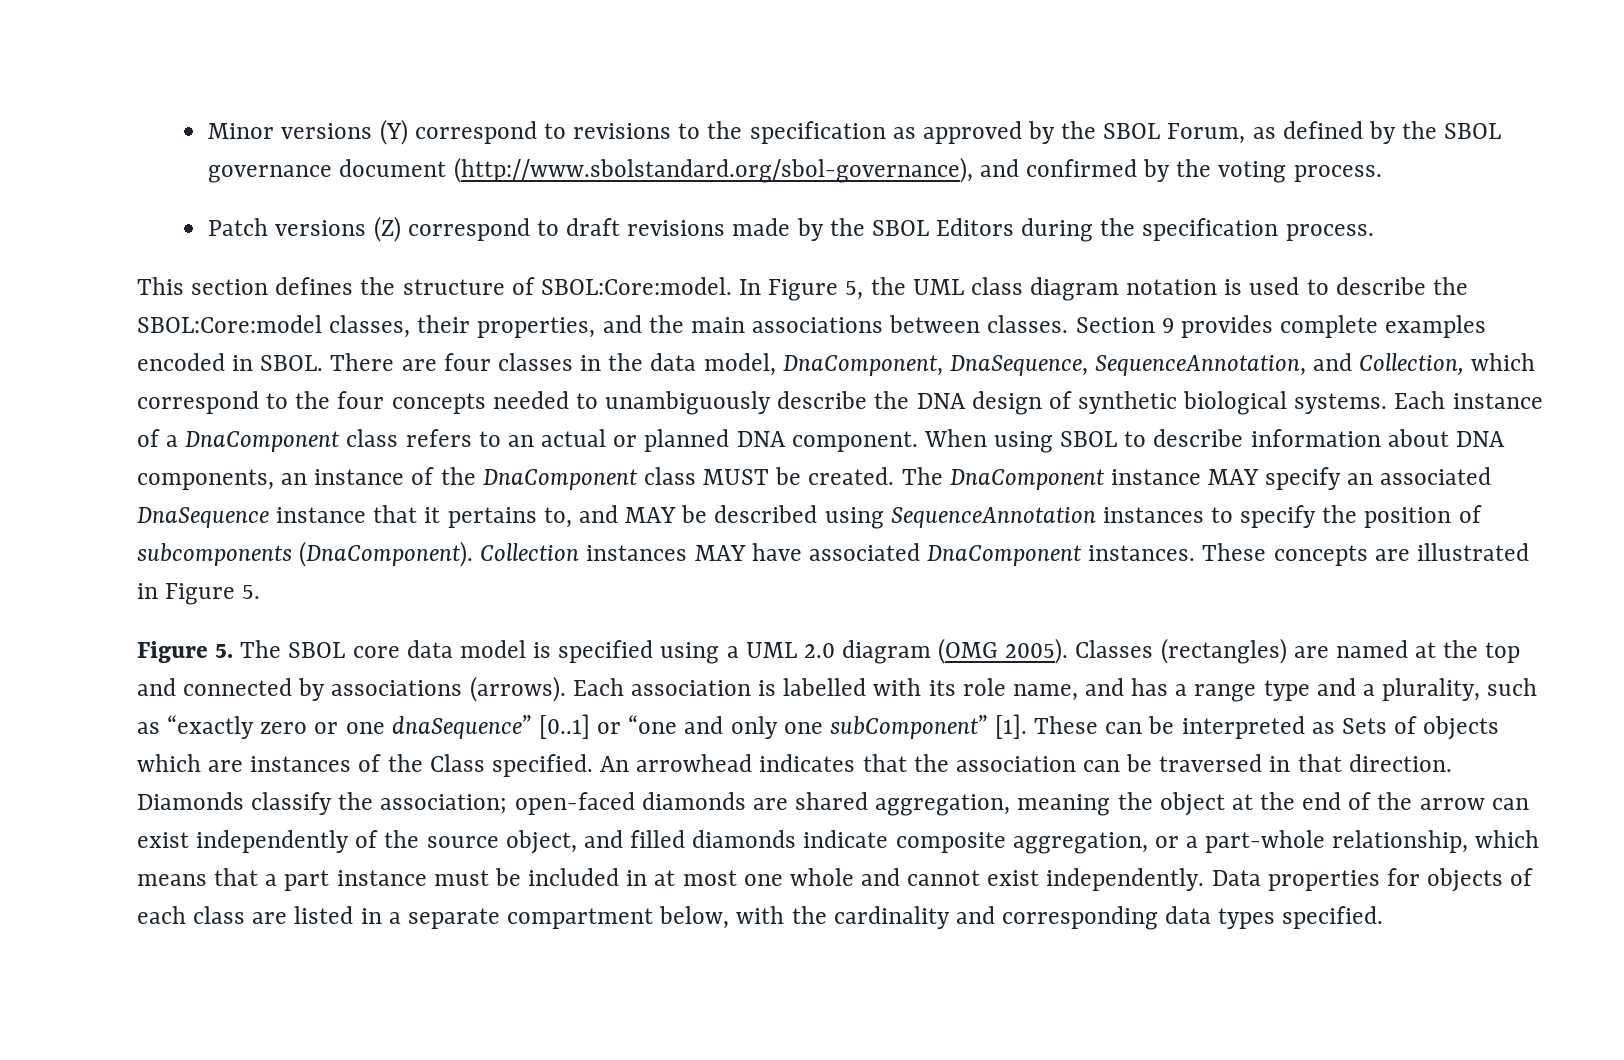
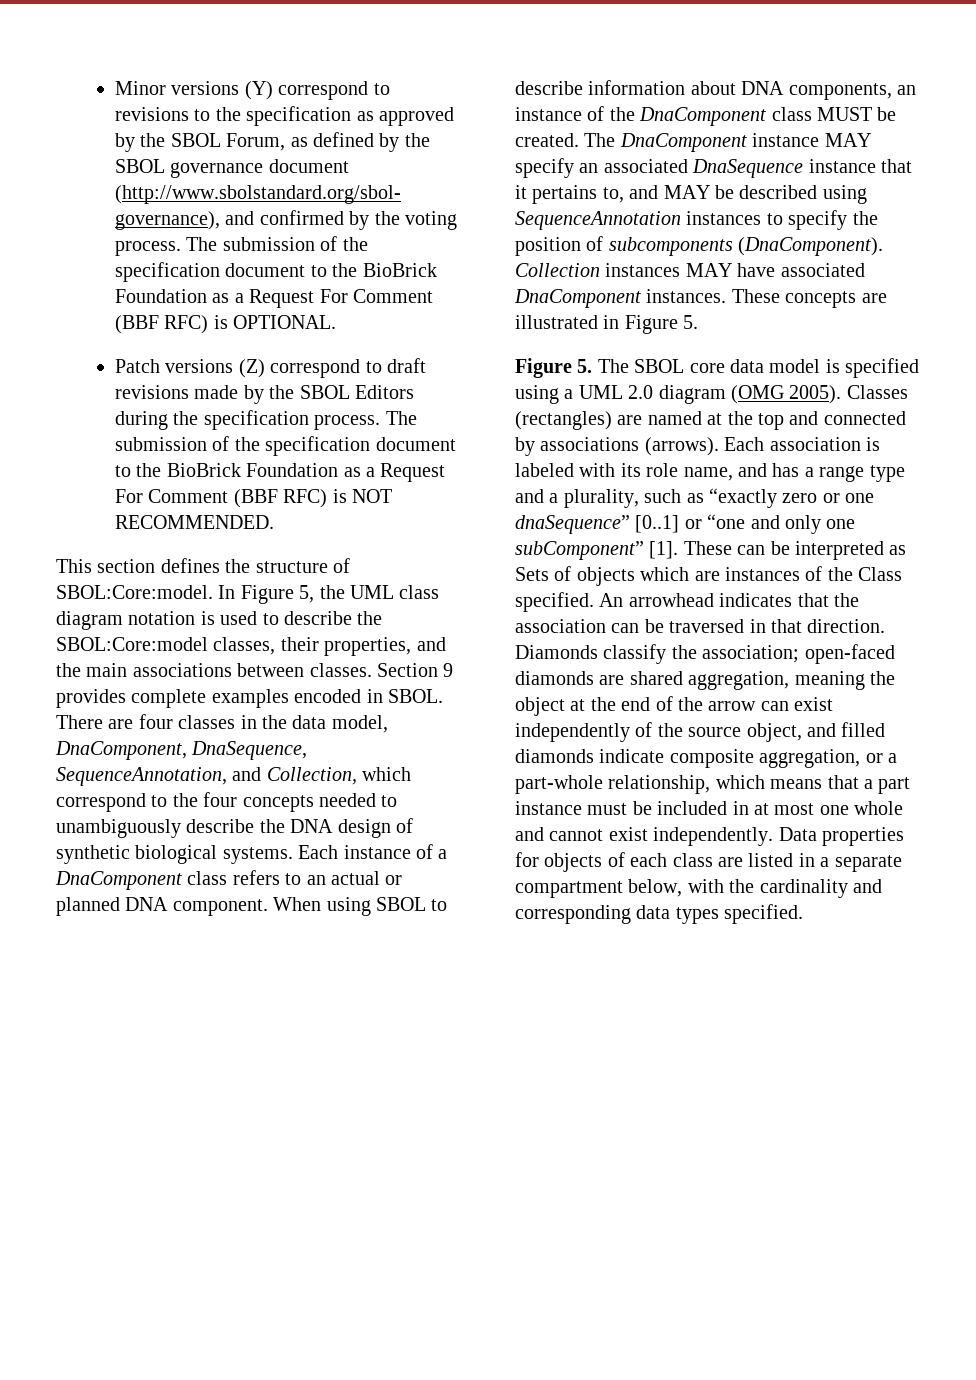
(1382, 173) none -> [186,236,368,251] [115,262,437,282] [115,289,434,308] [115,315,337,334] The submission of the specification document to the BioBrick Foundation as a Request For Comment (BBF RFC) is OPTIONAL.
(1374, 232) none -> [385,411,417,425] [115,436,456,456] [115,463,446,482] [115,489,393,508] [115,515,275,529] The submission of the specification document to the BioBrick Foundation as a Request For Comment (BBF RFC) is NOT RECOMMENDED.
[783,678,867,696] labelled -> [515,463,574,477] labeled

